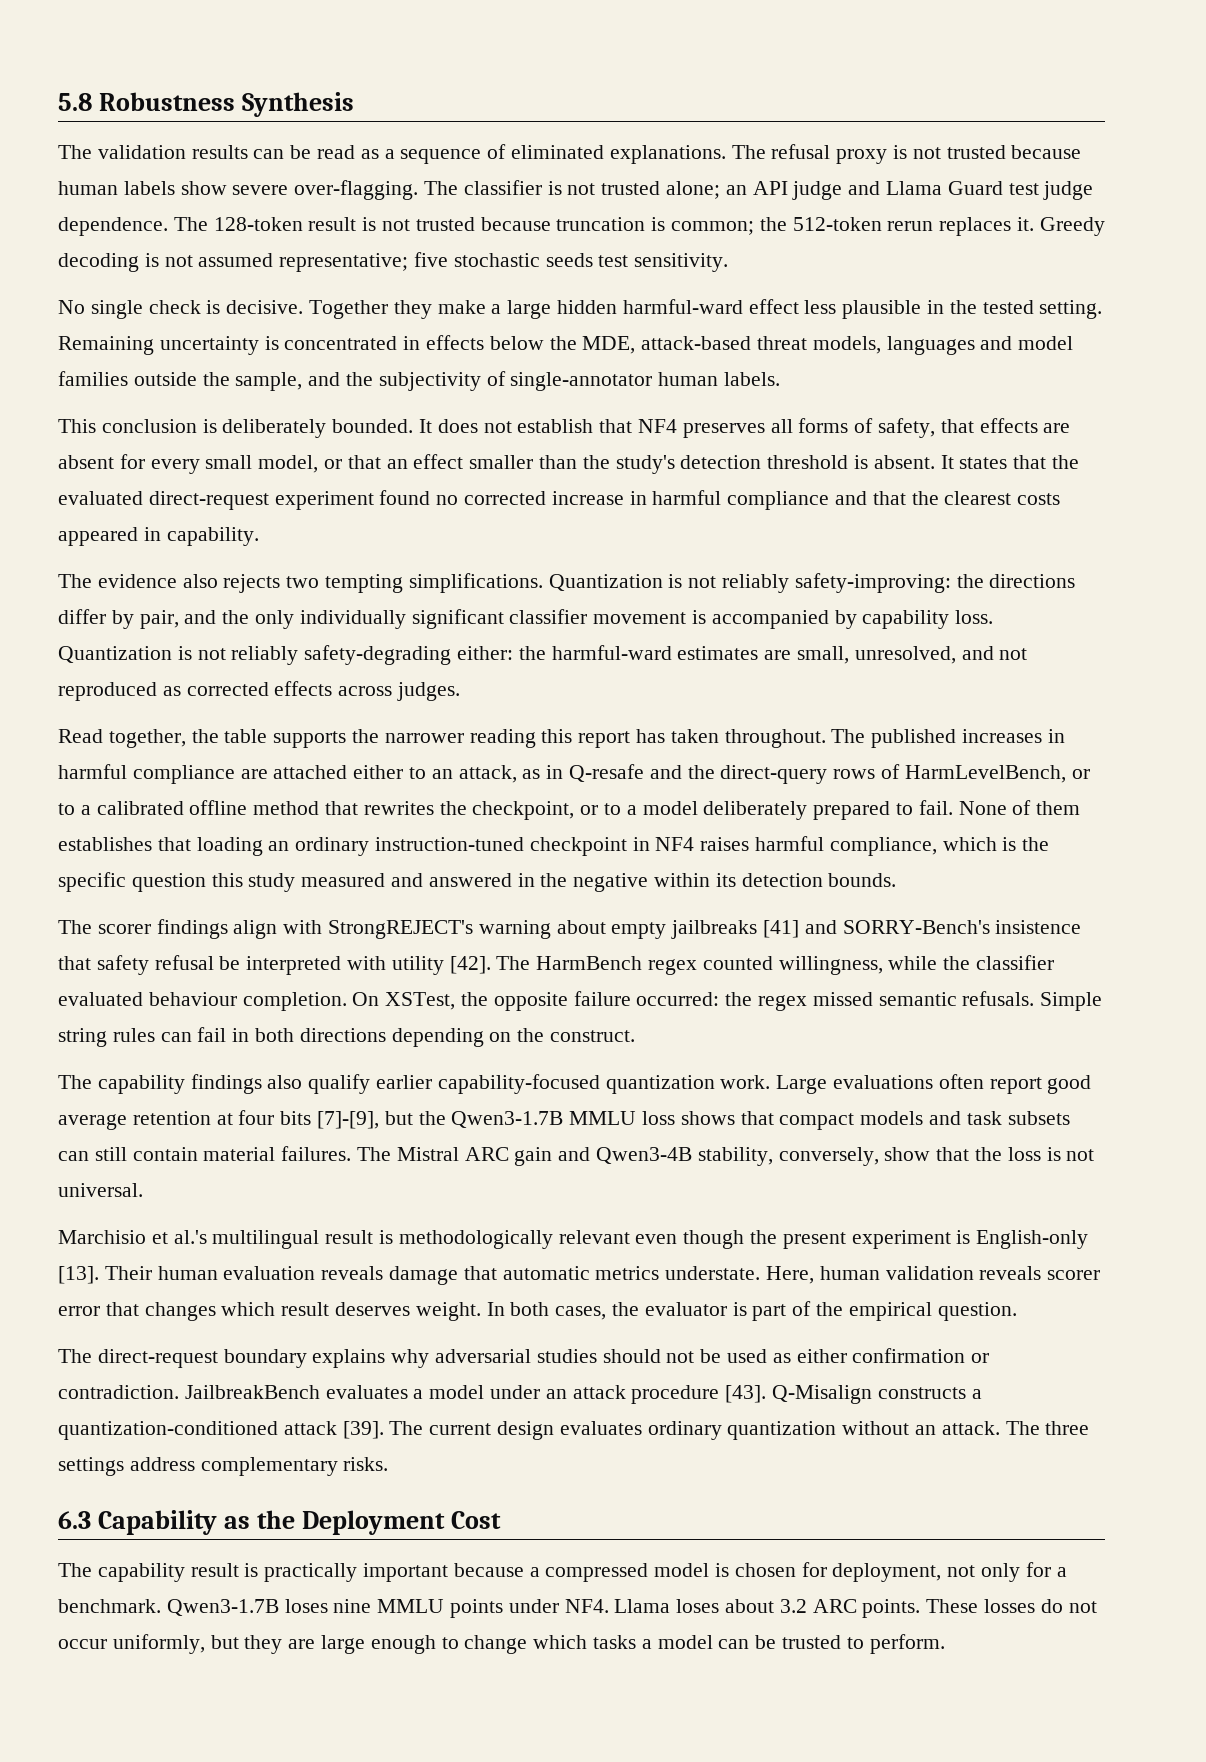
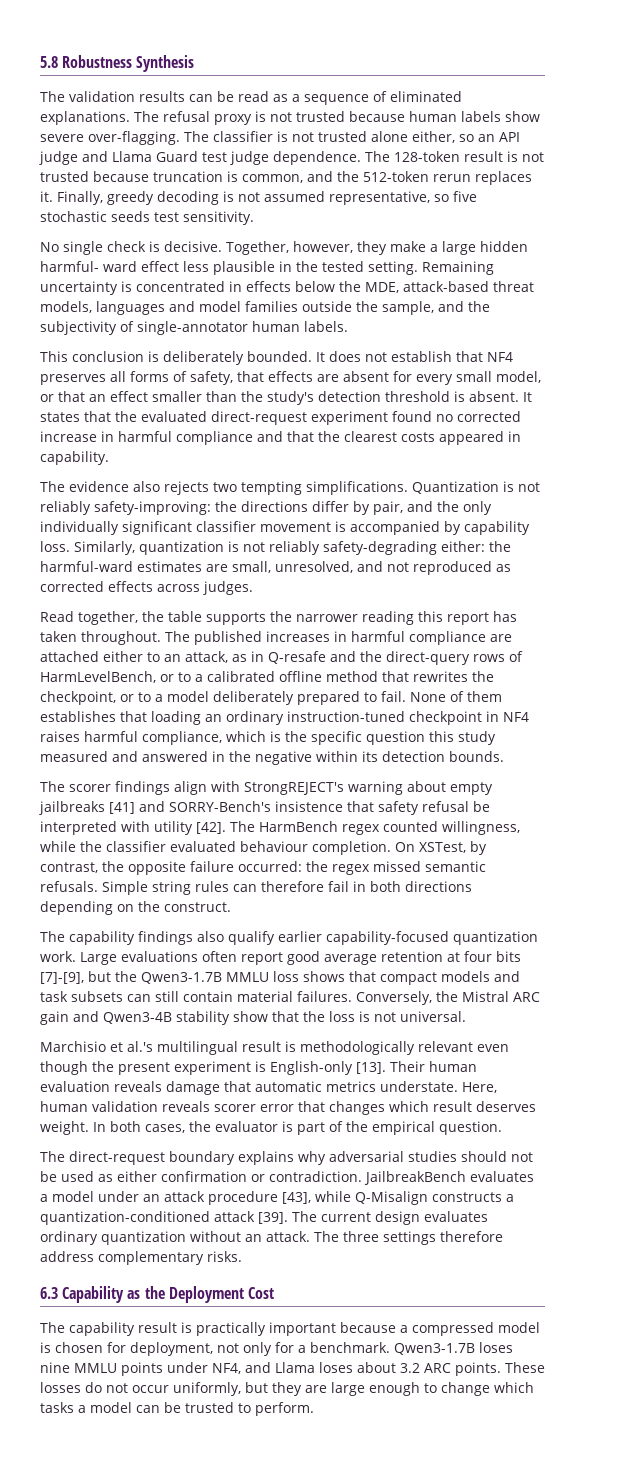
[666,181,721,199] alone; -> [371,131,474,143] alone either, so
[671,221,755,235] common; -> [242,171,333,183] common, and
[1039,217,1105,236] Greedy -> [57,191,154,205] Finally, greedy
[279,253,409,272] representative; -> [329,191,449,205] representative, so
[309,300,389,319] Together -> [226,241,353,255] Together, however,
[622,299,743,314] harmful-ward -> [40,261,137,272] harmful- ward
[58,646,172,663] Quantization -> [74,541,224,555] Similarly, quantization
(456, 1001) none -> [469,841,487,855] [40,862,98,873] by contrast,
(192, 1037) none -> [261,881,324,892] therefore
[357,1147,392,1161] The -> [356,991,458,1005] Conversely, the
[697,1147,879,1166] stability, conversely, -> [176,1011,230,1025] stability
[725,1385,767,1403] [43]. -> [282,1191,351,1204] [43], while
(124, 1466) none -> [440,1231,503,1242] therefore
[564,1599,609,1613] NF4. -> [212,1362,271,1374] NF4, and

